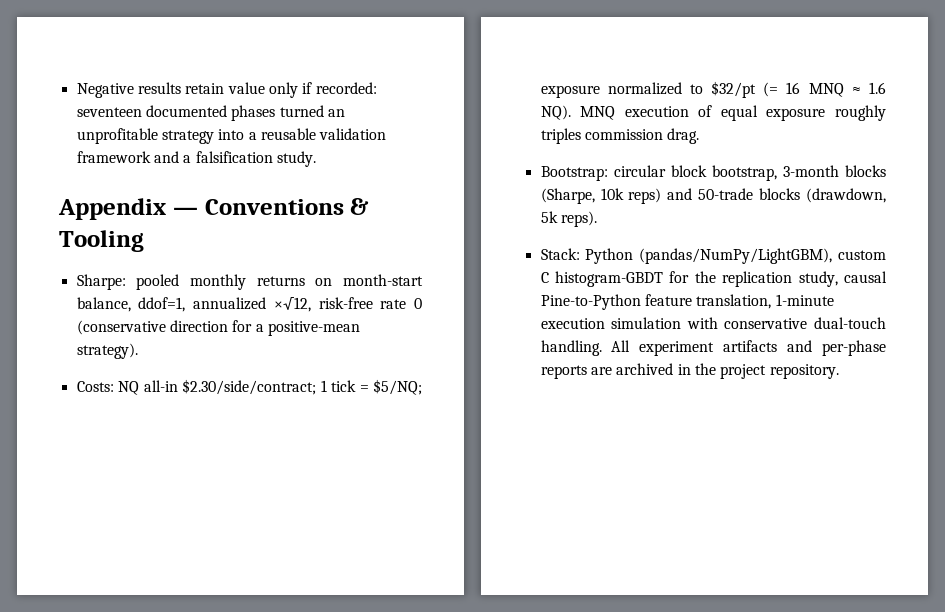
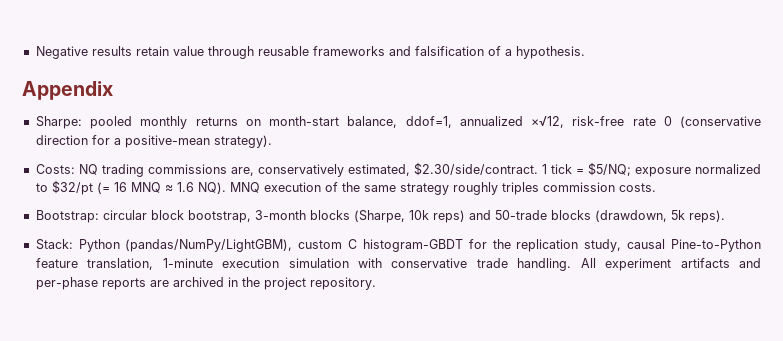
[268,82,377,98] [76,105,345,121] [76,128,387,144] [76,151,316,167] [58,198,370,220] [59,230,144,252] only if recorded: seventeen documented phases turned an unprofitable strategy into a reusable validation framework and a falsification study. // Appendix — Conventions & Tooling -> [207,46,585,59] [22,81,113,100] through reusable frameworks and falsification of a hypothesis. // Appendix
[143,379,317,395] all-in $2.30/side/contract; -> [101,162,538,177] trading commissions are, conservatively estimated, $2.30/side/contract.
[720,105,826,121] equal exposure -> [341,182,449,195] the same strategy
[667,128,700,144] drag. -> [618,183,656,192] costs.
[814,317,886,329] dual-touch -> [476,258,508,268] trade

